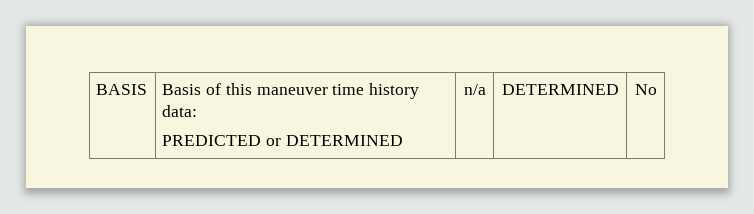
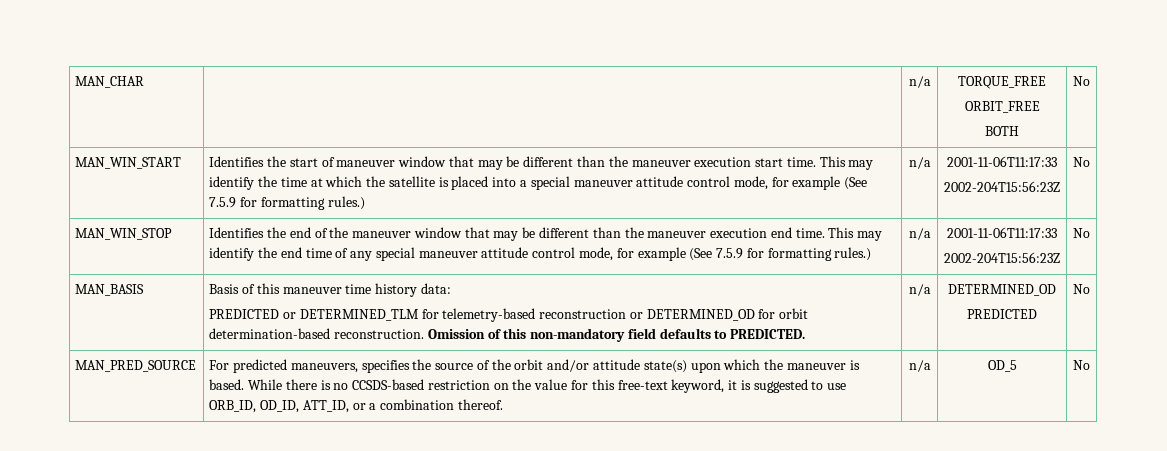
[96,84,148,95] BASIS -> [75,76,145,88] [908,76,931,88] [958,76,1046,89] [964,101,1040,113] [985,126,1019,136] [1073,76,1090,86] [75,157,182,169] [209,156,874,170] [209,176,868,190] [209,196,365,210] [908,157,931,169] [947,156,1057,167] [944,181,1060,192] [1073,157,1090,167] [75,228,173,240] [209,227,883,241] [209,247,872,261] [908,228,931,240] [947,227,1057,238] [944,252,1060,263] [1073,228,1090,238] [75,284,145,296] MAN_CHAR | | n/a | TORQUE_FREE // ORBIT_FREE // BOTH | No // MAN_WIN_START | Identifies the start of maneuver window that may be different than the maneuver execution start time. This may identify the time at which the satellite is placed into a special maneuver attitude control mode, for example (See 7.5.9 for formatting rules.) | n/a | 2001-11-06T11:17:33 // 2002-204T15:56:23Z | No // MAN_WIN_STOP | Identifies the end of the maneuver window that may be different than the maneuver execution end time. This may identify the end time of any special maneuver attitude control mode, for example (See 7.5.9 for formatting rules.) | n/a | 2001-11-06T11:17:33 // 2002-204T15:56:23Z | No // MAN_BASIS
[285,135,403,146] [463,84,486,95] [501,84,619,95] [634,84,657,95] DETERMINED | n/a | DETERMINED | No -> [299,308,809,322] [209,328,806,342] [908,284,931,296] [948,284,1056,296] [967,309,1037,319] [1073,284,1090,294] [75,360,197,372] [209,359,860,373] [209,379,847,393] [209,399,503,413] [908,360,931,372] [987,360,1017,372] [1073,360,1090,370] DETERMINED_TLM for telemetry-based reconstruction or DETERMINED_OD for orbit determination-based reconstruction. Omission of this non-mandatory field defaults to PREDICTED. | n/a | DETERMINED_OD // PREDICTED | No // MAN_PRED_SOURCE | For predicted maneuvers, specifies the source of the orbit and/or attitude state(s) upon which the maneuver is based. While there is no CCSDS-based restriction on the value for this free-text keyword, it is suggested to use ORB_ID, OD_ID, ATT_ID, or a combination thereof. | n/a | OD_5 | No

